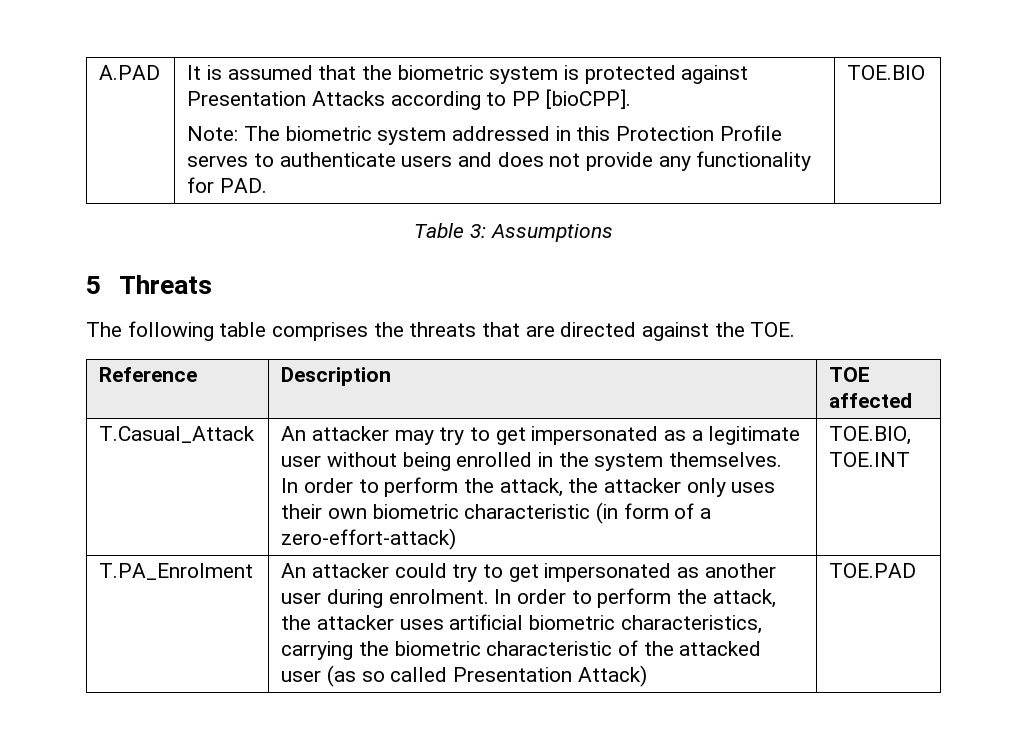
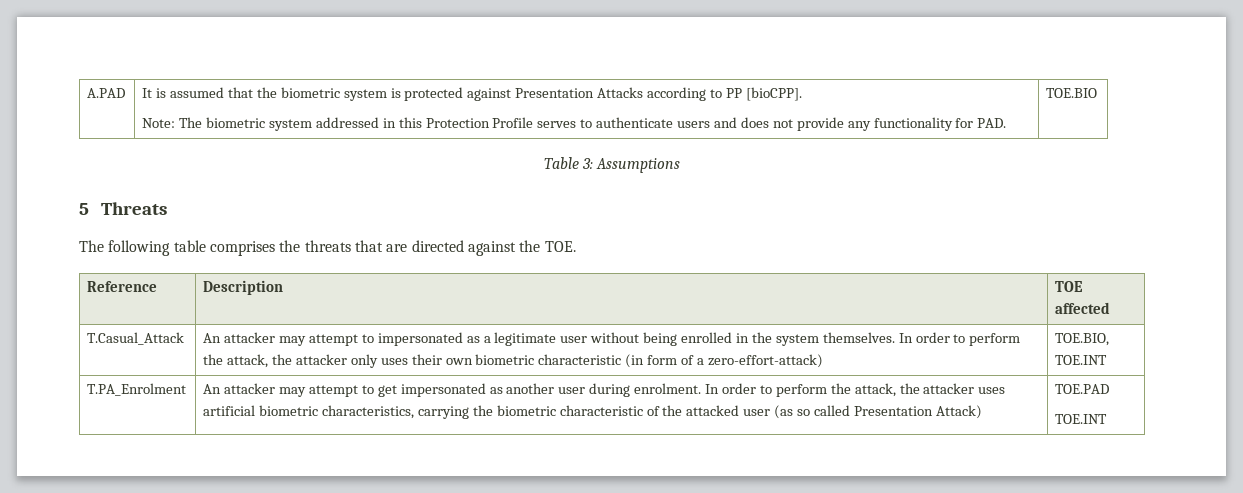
[439,427,526,445] try to get -> [308,334,374,346] attempt to
[394,563,478,582] could try -> [278,385,358,397] may attempt
(917, 570) none -> [1055,414,1108,424] // TOE.INT

